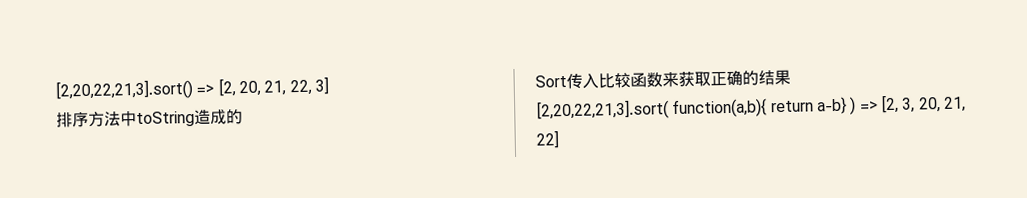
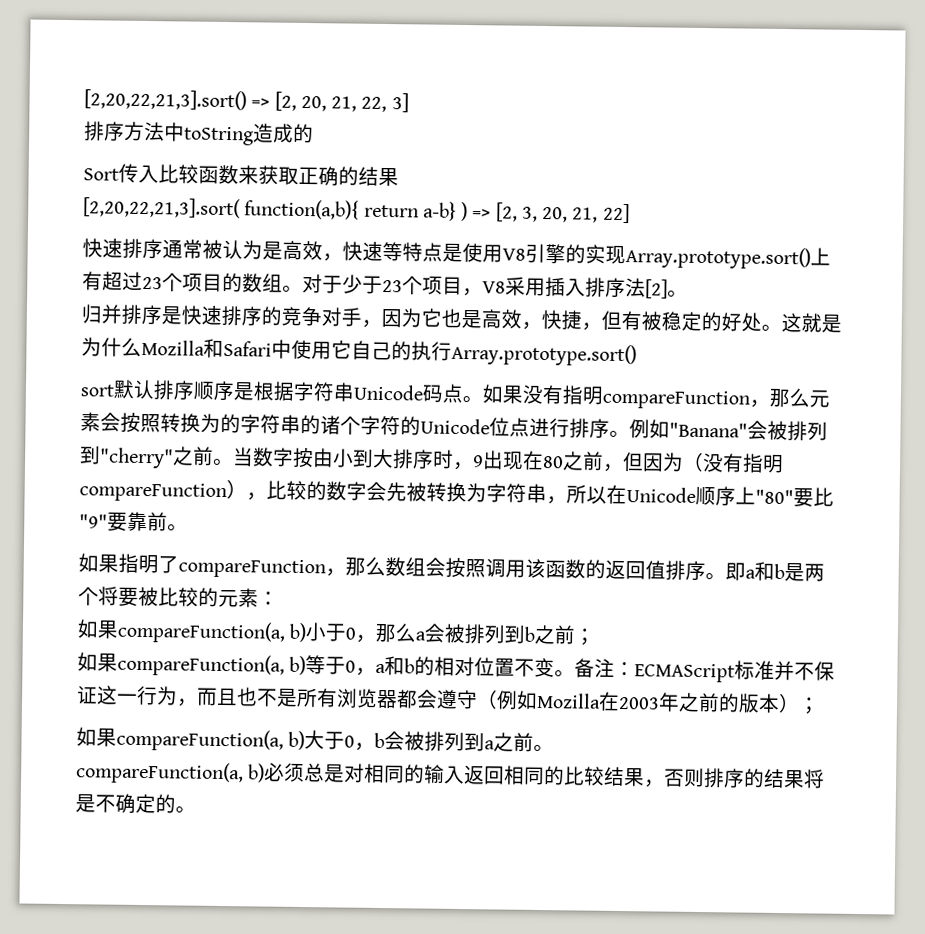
(559, 139) none -> [82,238,831,270] [82,271,688,299] [81,304,842,333] [81,337,637,367] [80,379,830,410] [80,412,828,442] [80,445,784,474] [79,480,834,508] [79,511,188,532] [78,553,825,582] [78,586,279,608] [77,619,596,646] [77,652,836,683] [76,685,820,715] [76,727,555,752] [76,761,826,789] [75,793,196,814] // 快速排序通常被认为是高效，快速等特点是使用V8引擎的实现Array.prototype.sort()上有超过23个项目的数组。对于少于23个项目，V8采用插入排序法[2]。 // 归并排序是快速排序的竞争对手，因为它也是高效，快捷，但有被稳定的好处。这就是为什么Mozilla和Safari中使用它自己的执行Array.prototype.sort() // sort默认排序顺序是根据字符串Unicode码点。如果没有指明compareFunction，那么元素会按照转换为的字符串的诸个字符的Unicode位点进行排序。例如"Banana"会被排列到"cherry"之前。当数字按由小到大排序时，9出现在80之前，但因为（没有指明compareFunction），比较的数字会先被转换为字符串，所以在Unicode顺序上"80"要比"9"要靠前。 // 如果指明了compareFunction，那么数组会按照调用该函数的返回值排序。即a和b是两个将要被比较的元素： // 如果compareFunction(a, b)小于0，那么a会被排列到b之前； // 如果compareFunction(a, b)等于0，a和b的相对位置不变。备注：ECMAScript标准并不保证这一行为，而且也不是所有浏览器都会遵守（例如Mozilla在2003年之前的版本）； // 如果compareFunction(a, b)大于0，b会被排列到a之前。 // compareFunction(a, b)必须总是对相同的输入返回相同的比较结果，否则排序的结果将是不确定的。

